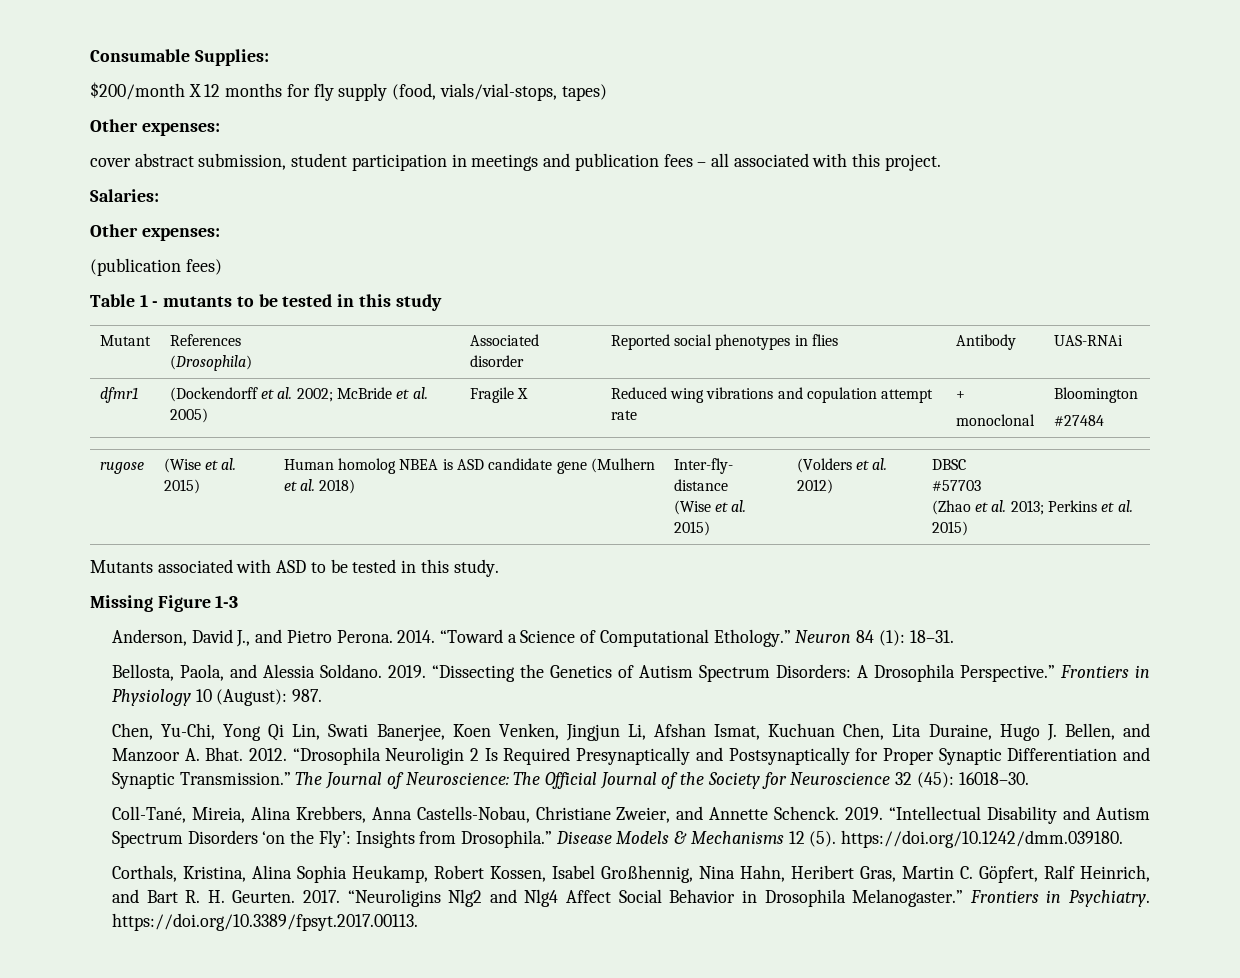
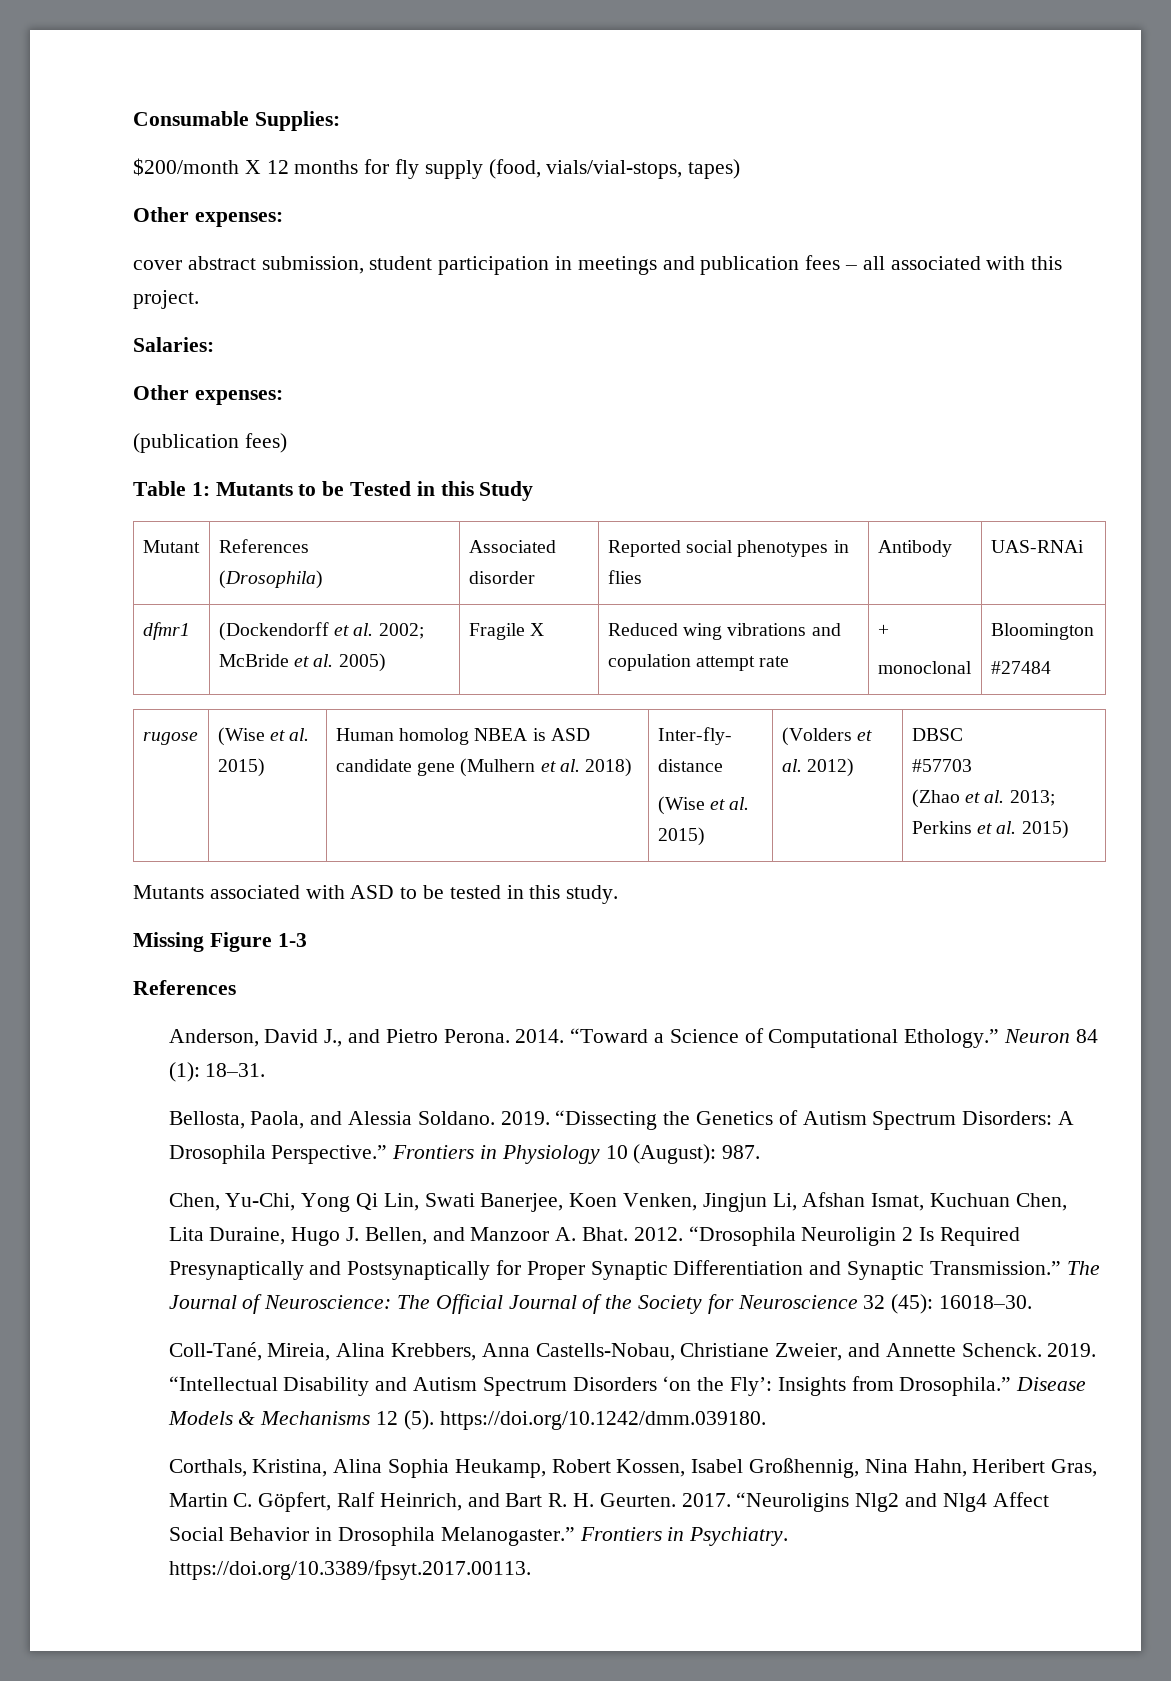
[139,294,442,311] 1 - mutants to be tested in this study -> [191,481,534,501] 1: Mutants to be Tested in this Study
(239, 601) none -> [133,980,236,995] // References

